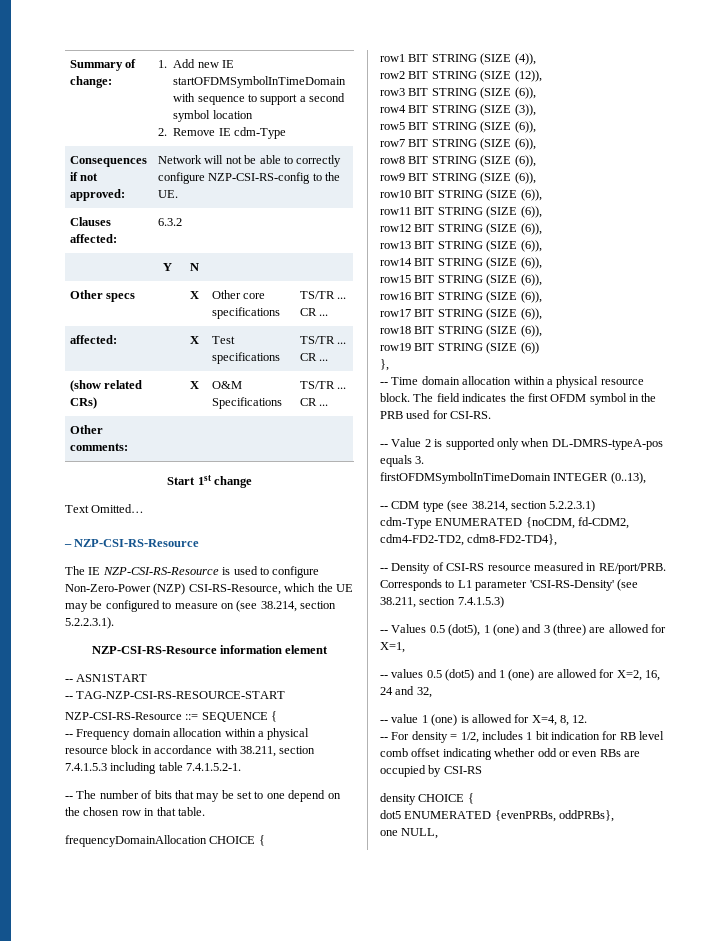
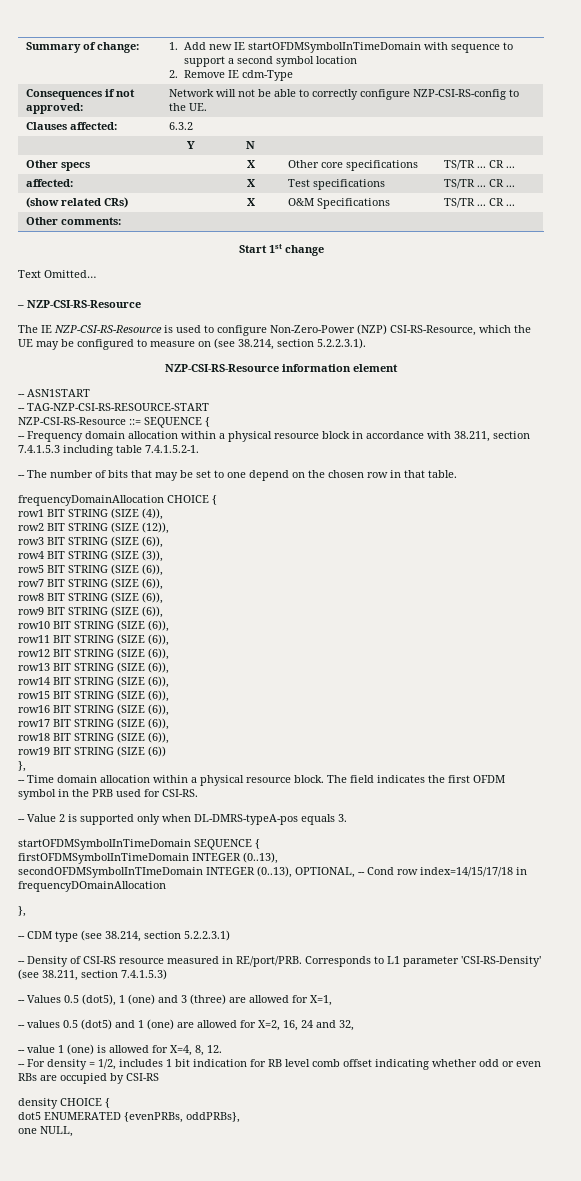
(425, 460) none -> [18,839,260,850] // startOFDMSymbolInTimeDomain SEQUENCE {
(646, 478) none -> [18,866,527,878] [18,881,166,892] [18,906,26,917] // secondOFDMSymbolInTImeDomain INTEGER (0..13), OPTIONAL, -- Cond row index=14/15/17/18 in frequencyDOmainAllocation // },
[380,517,630,529] [380,534,558,546] // cdm-Type ENUMERATED {noCDM, fd-CDM2, cdm4-FD2-TD2, cdm8-FD2-TD4}, -> (230, 935) none

